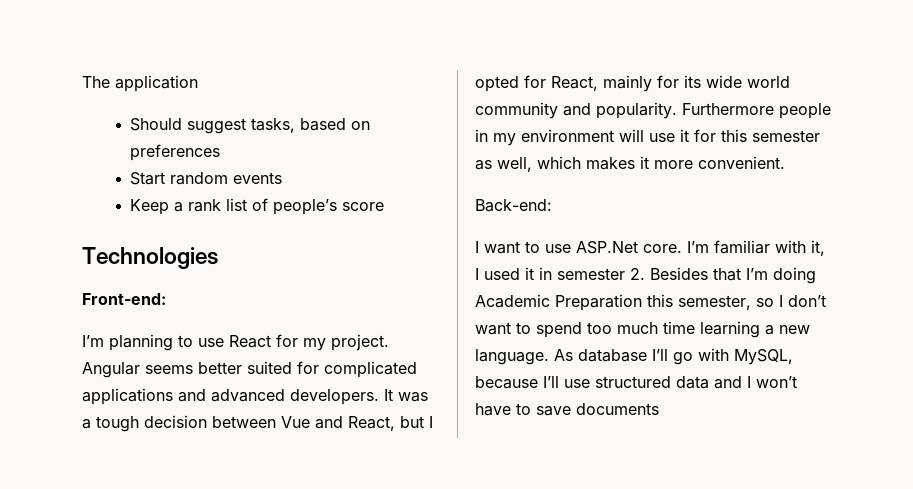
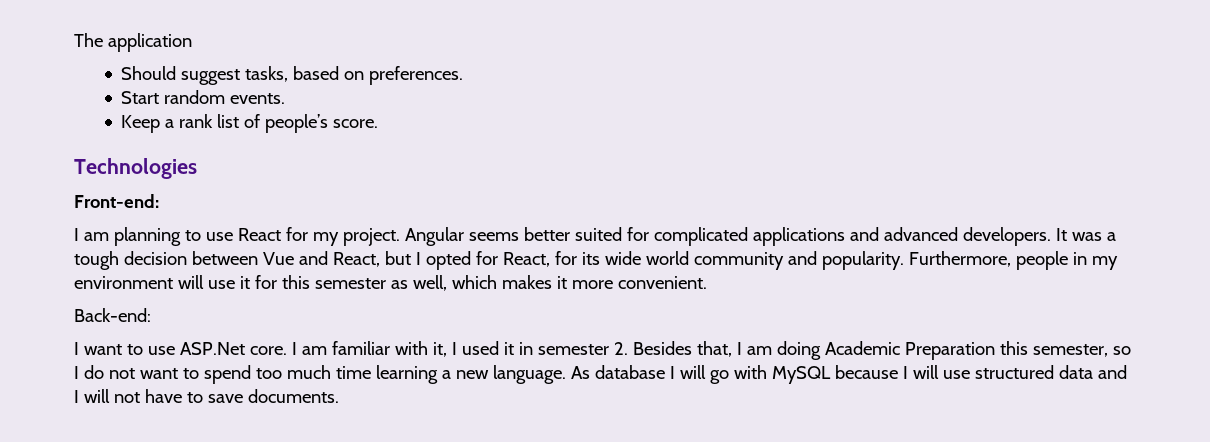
[130,144,221,161] preferences -> [369,66,464,85] preferences.
[233,172,283,184] events -> [230,93,286,104] events.
[342,202,385,211] score -> [333,119,379,128] score.
[82,335,104,347] I’m -> [74,228,109,241] I am
[603,75,652,92] mainly -> (550, 259) none
[682,103,774,115] Furthermore -> [908,251,1011,267] Furthermore,
[687,241,709,253] I’m -> [291,342,327,355] I am
[713,268,768,281] that I’m -> [696,341,772,357] that, I am
[788,295,826,307] don’t -> [83,365,135,379] do not
[652,348,793,365] [475,376,559,389] I’ll go with MySQL, because I’ll -> [669,365,939,384] I will go with MySQL because I will
[756,376,797,388] won’t -> [83,389,140,403] will not
[576,403,659,415] documents -> [247,389,339,403] documents.

